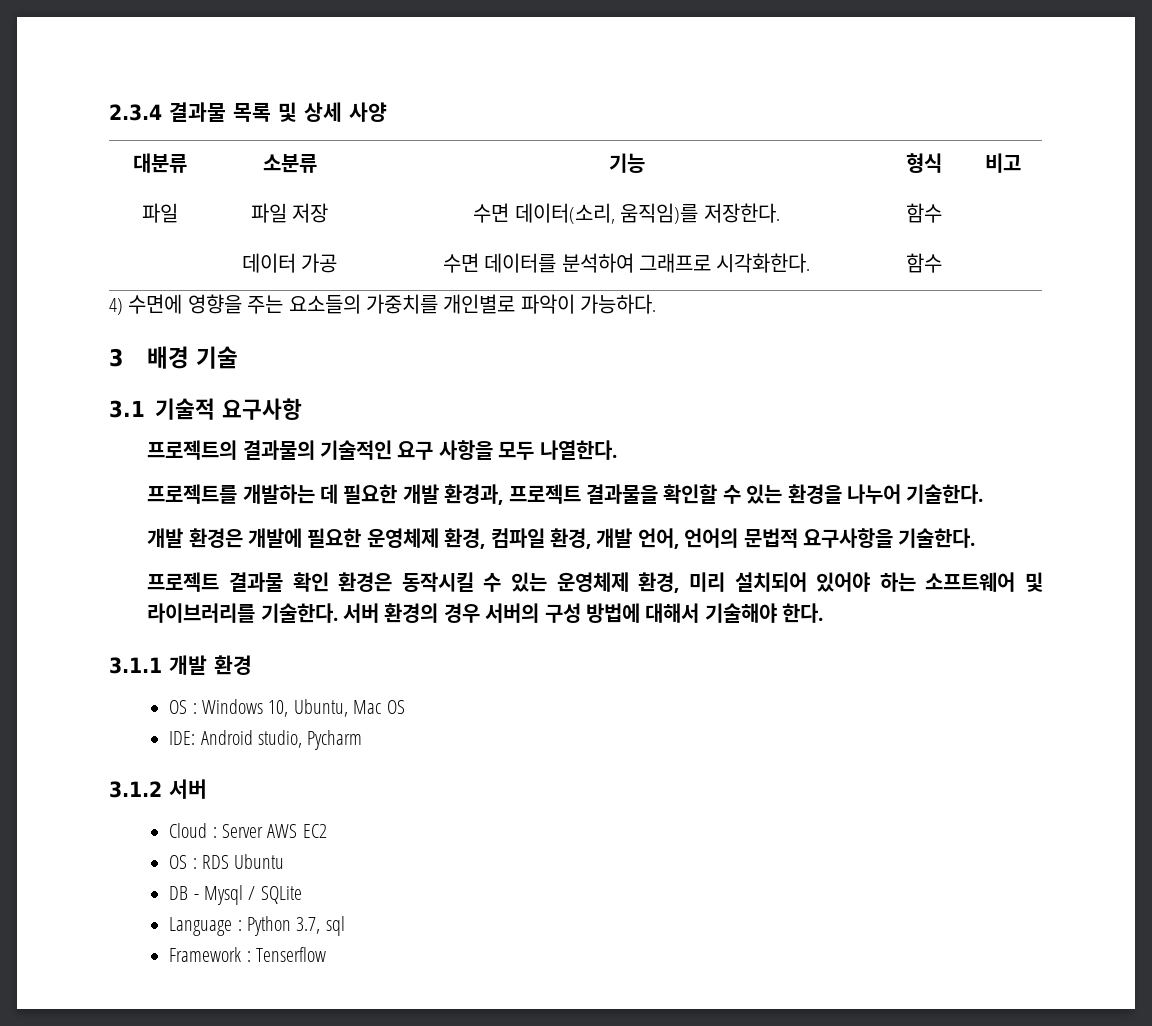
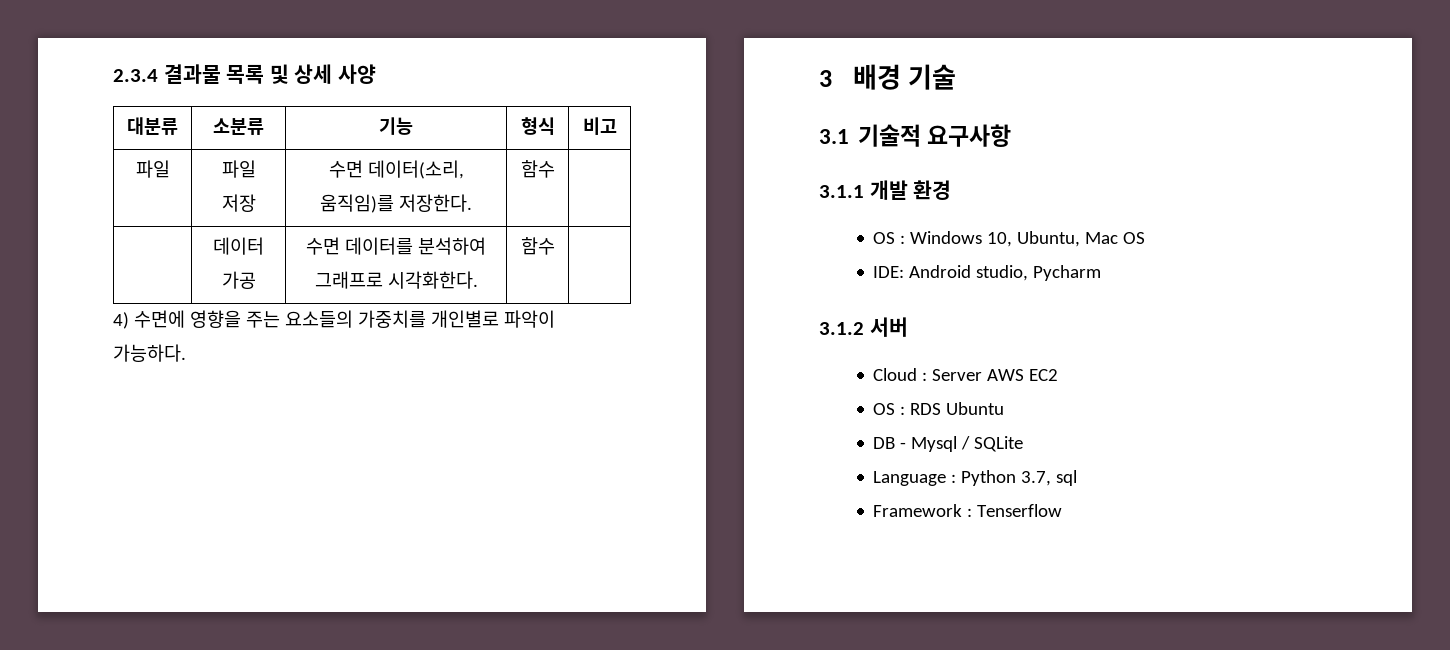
[147,440,617,460] [147,484,984,505] [147,528,976,549] [147,572,1044,593] [147,603,824,623] // 프로젝트의 결과물의 기술적인 요구 사항을 모두 나열한다. // 프로젝트를 개발하는 데 필요한 개발 환경과, 프로젝트 결과물을 확인할 수 있는 환경을 나누어 기술한다. // 개발 환경은 개발에 필요한 운영체제 환경, 컴파일 환경, 개발 언어, 언어의 문법적 요구사항을 기술한다. // 프로젝트 결과물 확인 환경은 동작시킬 수 있는 운영체제 환경, 미리 설치되어 있어야 하는 소프트웨어 및 라이브러리를 기술한다. 서버 환경의 경우 서버의 구성 방법에 대해서 기술해야 한다. -> (1012, 135) none

